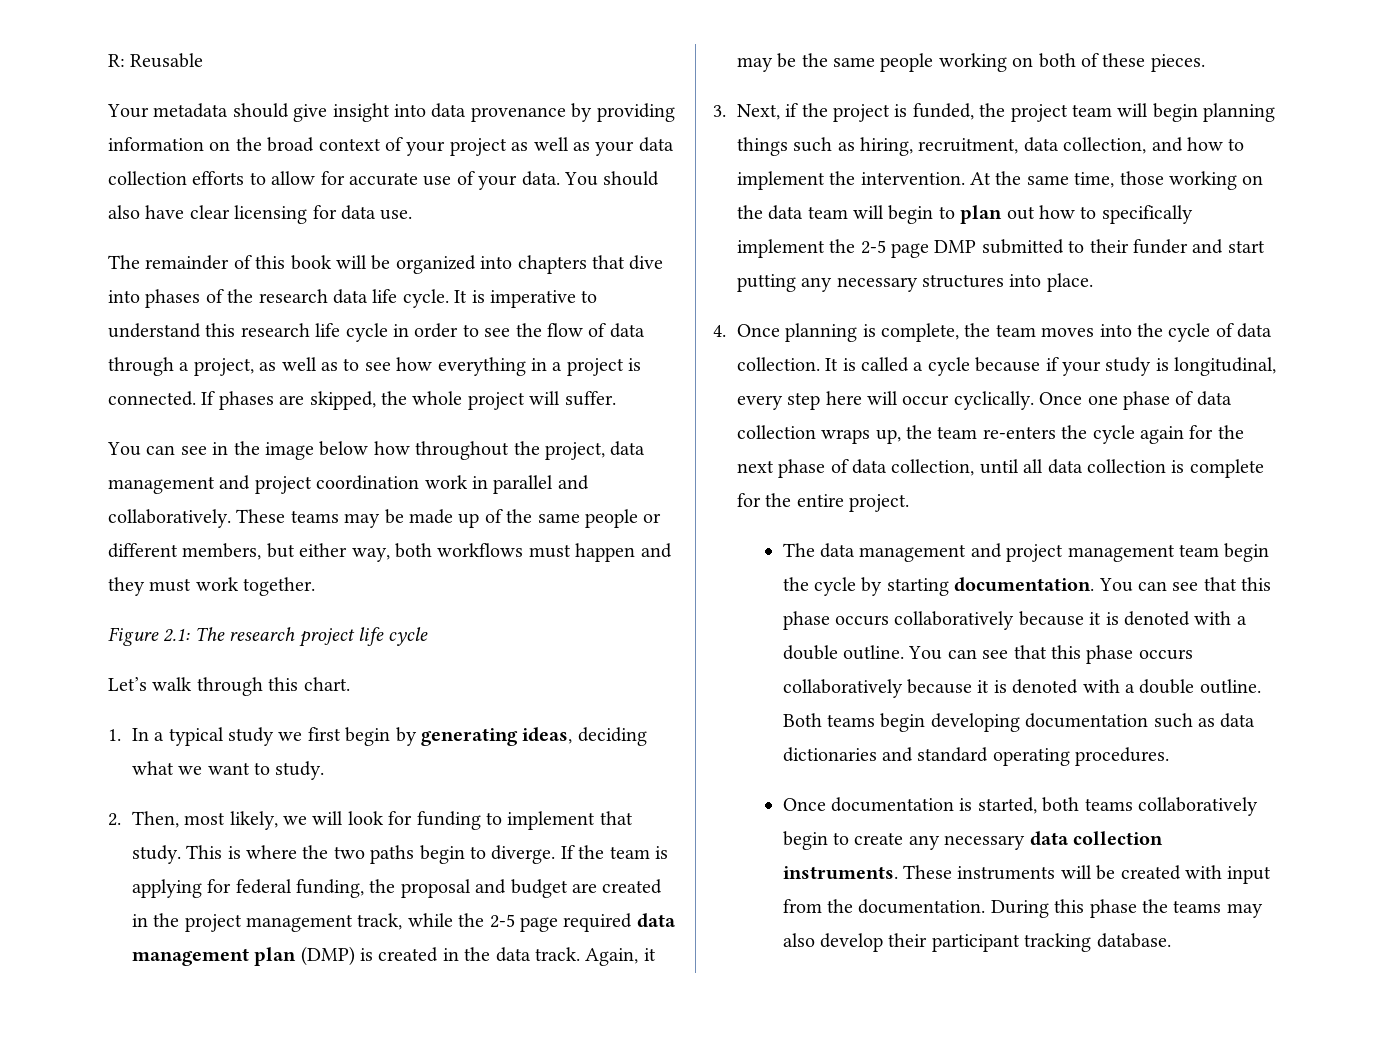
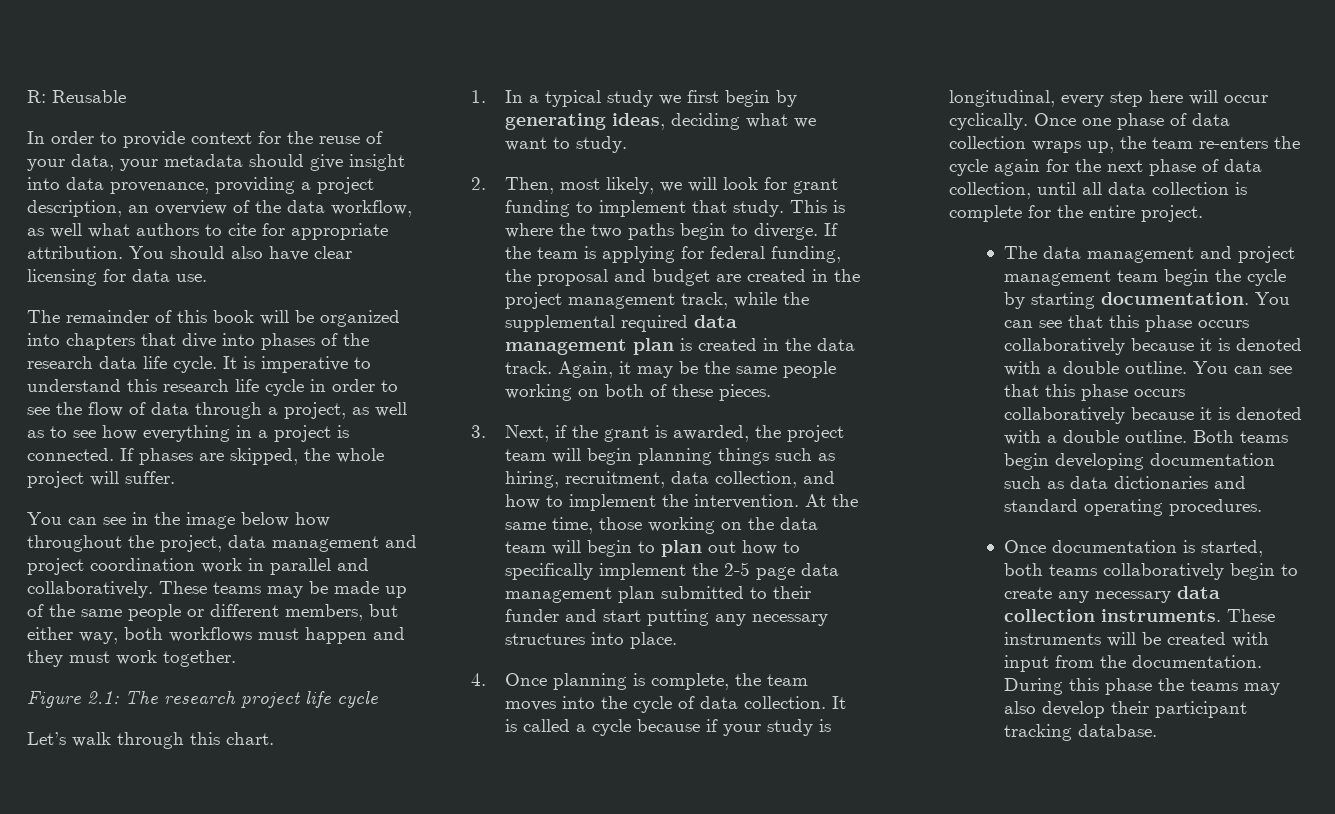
[107,104,149,118] Your -> [27,131,383,148] [27,154,158,171] In order to provide context for the reuse of your data, your
[470,103,675,122] [108,137,674,156] [108,171,560,190] provenance by providing information on the broad context of your project as well as your data collection efforts to allow for accurate use of your data. -> [110,177,374,194] [27,200,412,217] [27,223,388,240] [27,246,123,259] provenance, providing a project description, an overview of the data workflow, as well what authors to cite for appropriate attribution.
(413, 818) none -> [793,178,839,194] grant
[489,914,558,932] 2-5 page -> [505,315,616,332] supplemental
[300,946,355,966] (DMP) -> (675, 346) none
[832,103,974,122] project is funded, -> [604,425,750,442] grant is awarded,
[934,240,977,253] DMP -> [801,563,840,576] [505,586,656,603] data management plan

